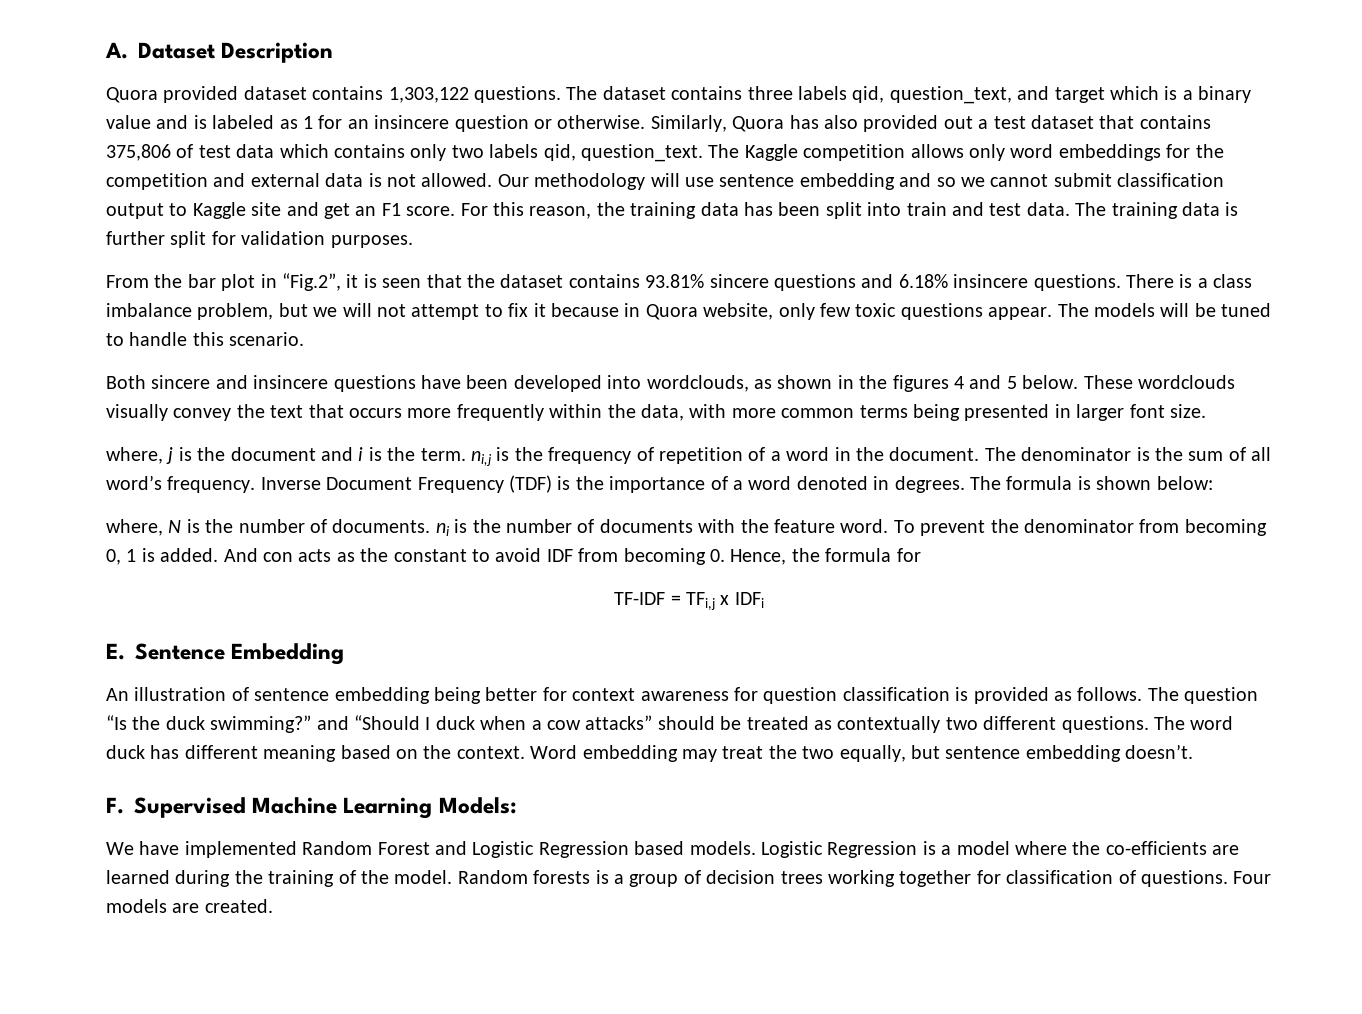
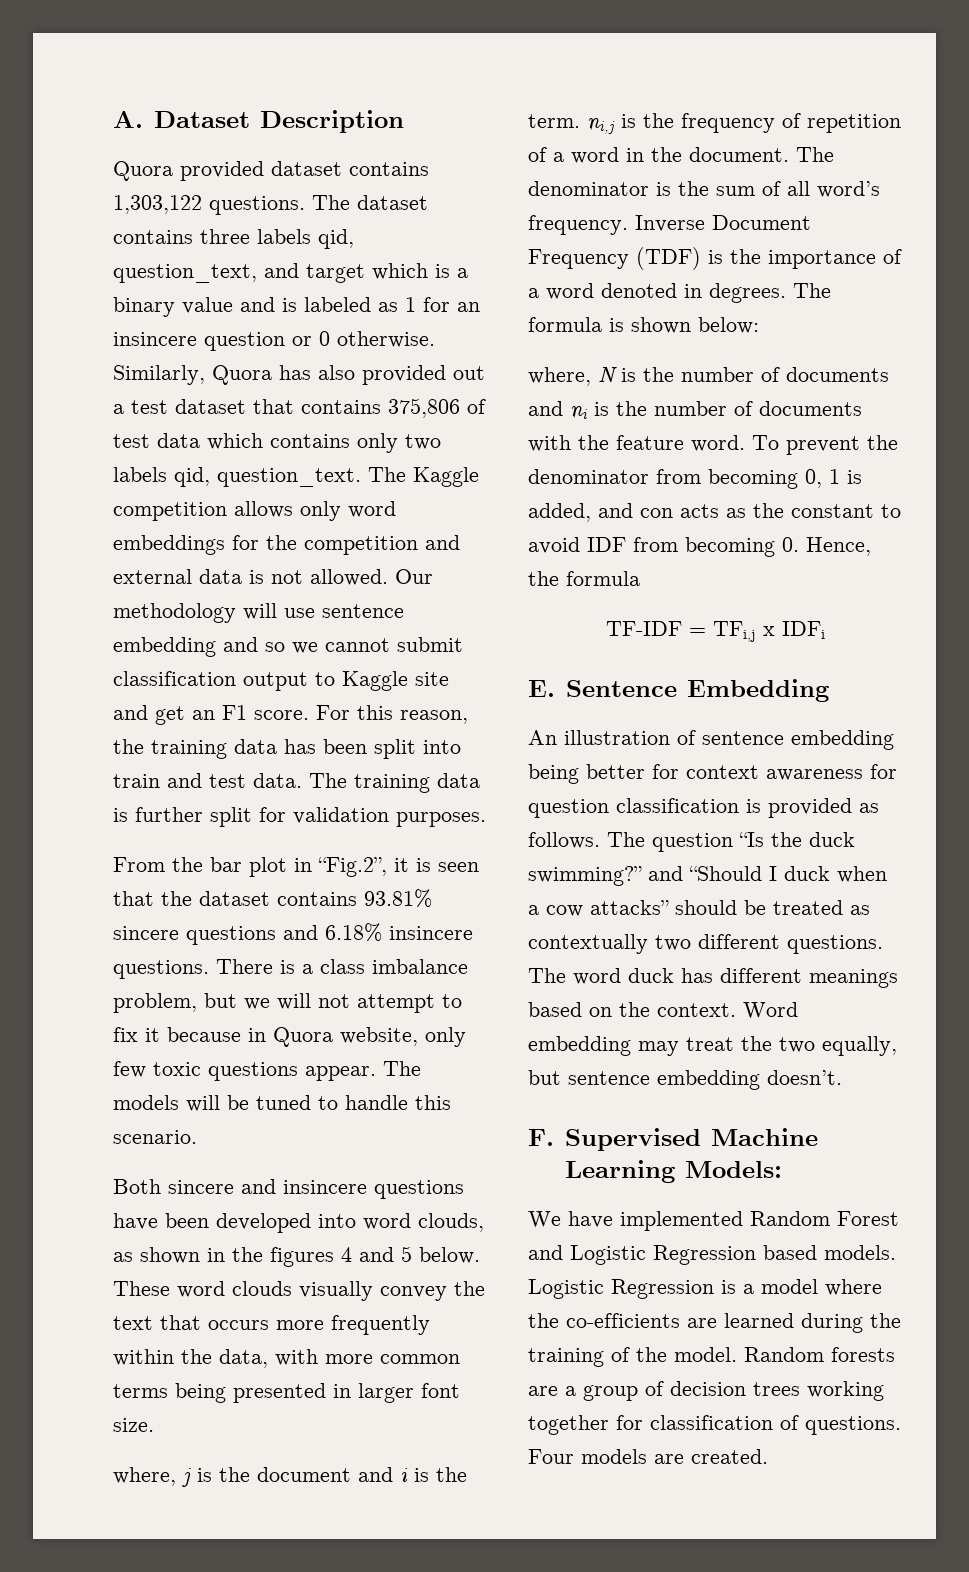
(552, 124) none -> [319,331,330,346] 0
[646,375,749,392] wordclouds, -> [363,1213,484,1232] word clouds,
[1137,375,1235,389] wordclouds -> [177,1281,292,1298] word clouds
[332,519,431,533] documents. -> [786,367,889,382] [528,401,563,416] documents and
[160,548,258,562] added. And -> [528,503,633,522] added, and
[896,548,921,562] for -> (640, 578) none
[263,745,337,762] meaning -> [809,969,898,988] meanings
[595,870,609,884] is -> [528,1386,558,1396] are

